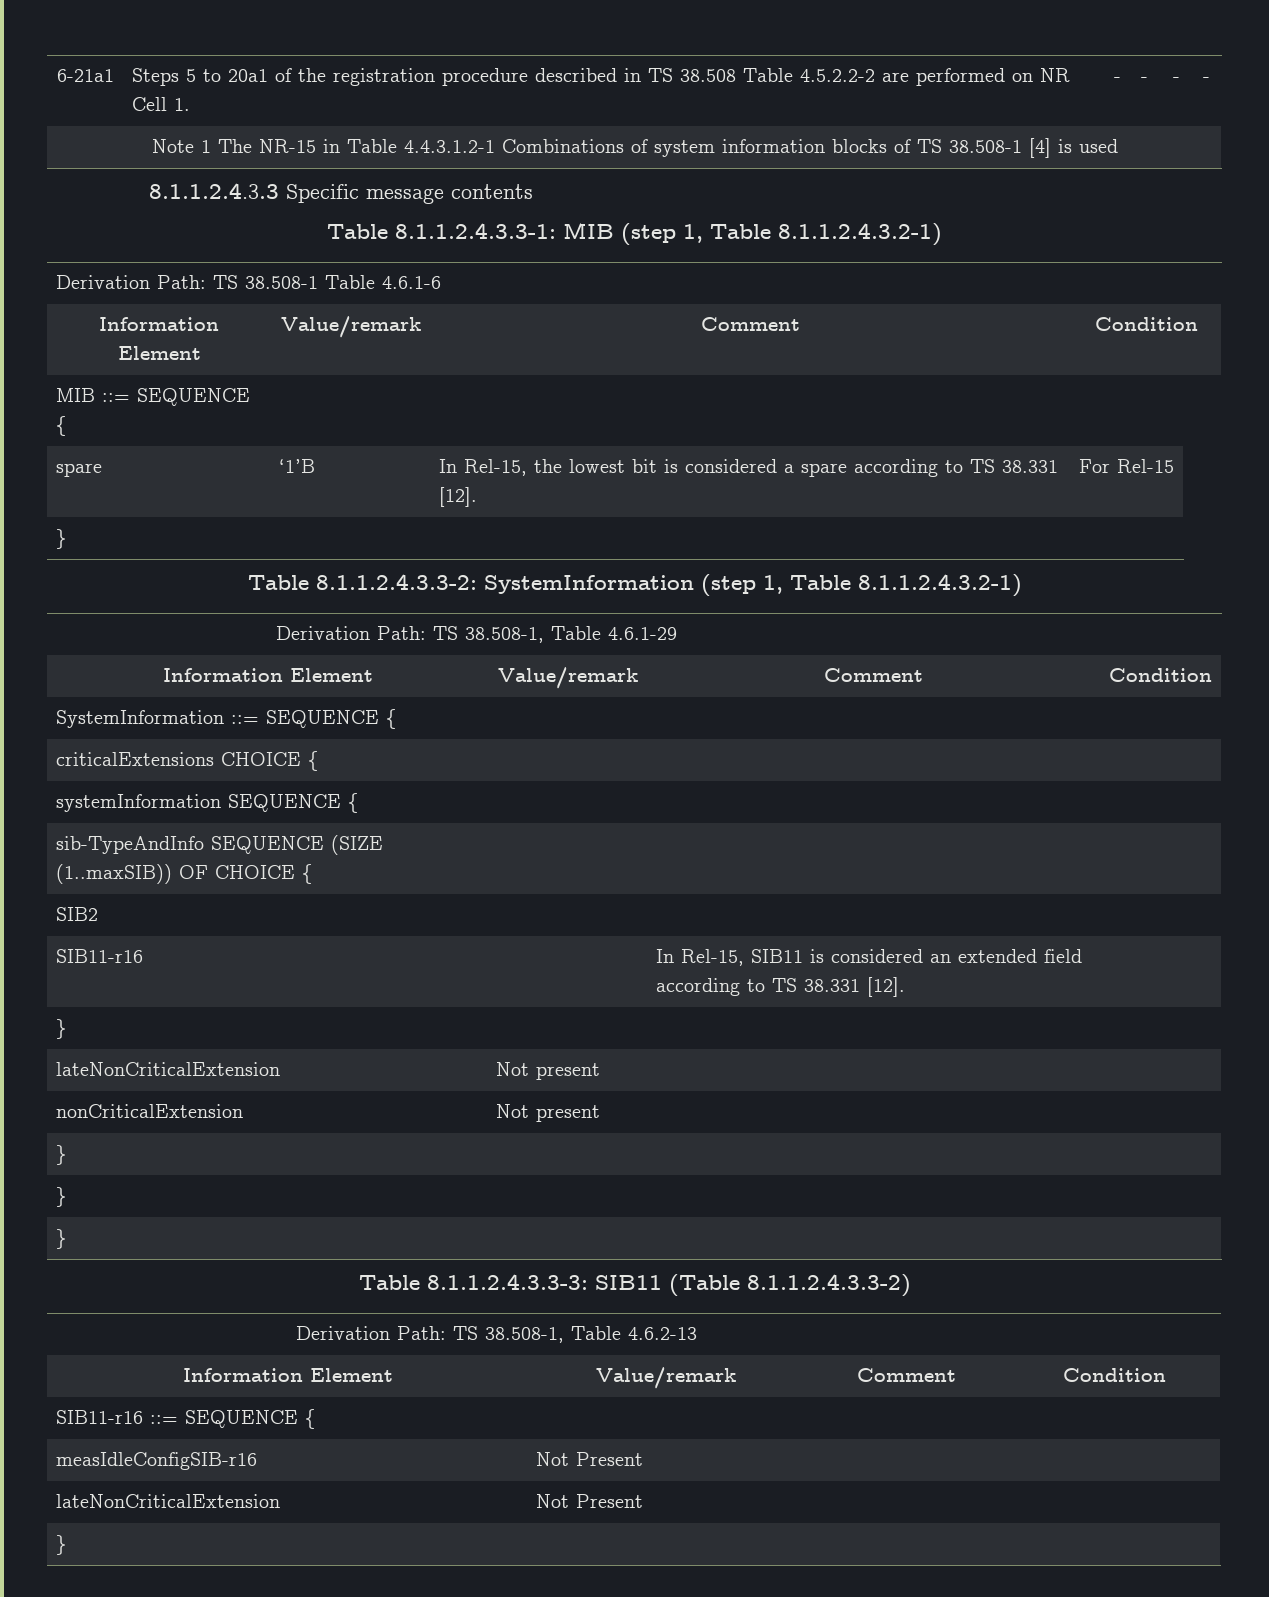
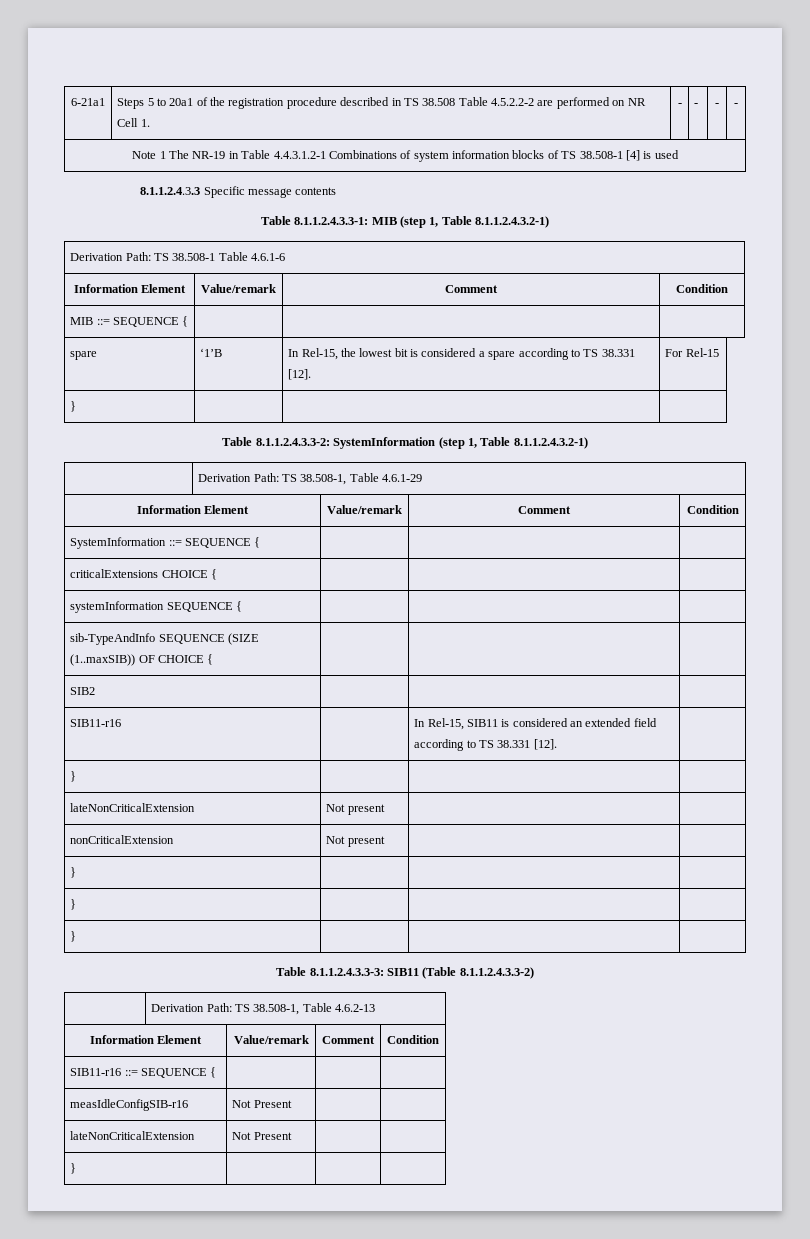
[258,139,316,153] NR-15 -> [192,151,226,159] NR-19

